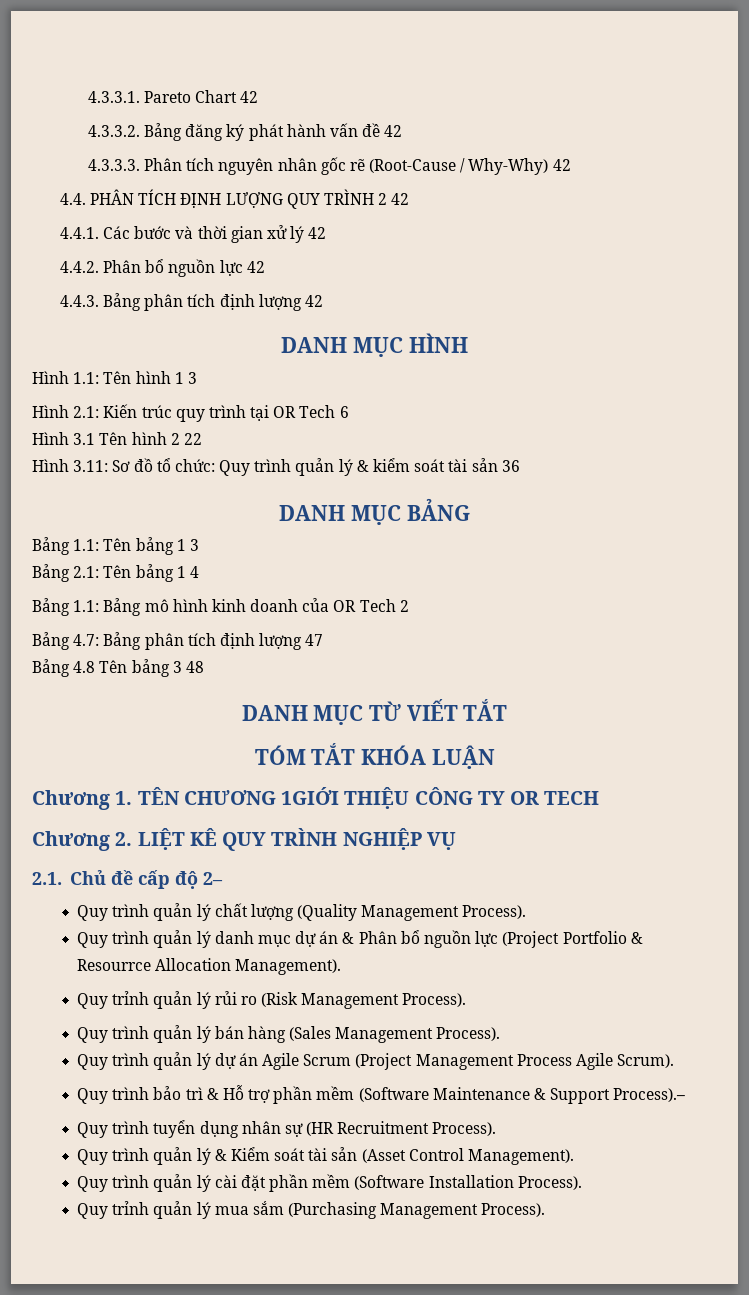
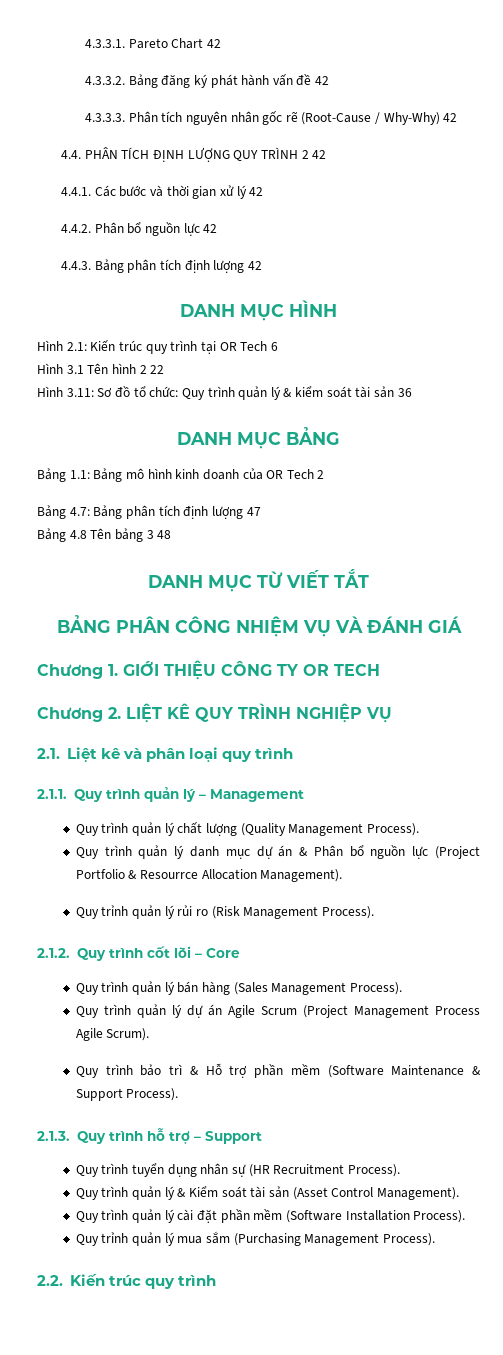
[32,371,197,384] // Hình 1.1: Tên hình 1 3 -> (337, 308) none
[32,537,199,555] [32,564,199,582] // Bảng 1.1: Tên bảng 1 3 // Bảng 2.1: Tên bảng 1 4 -> (340, 436) none
[254,743,495,769] TÓM TẮT KHÓA LUẬN -> [56,615,462,637] BẢNG PHÂN CÔNG NHIỆM VỤ VÀ ĐÁNH GIÁ
[137,787,340,805] TÊN CHƯƠNG 1GIỚI -> [123,661,159,676] GIỚI
[69,870,223,889] Chủ đề cấp độ 2– -> [66,747,294,763] [37,787,304,802] Liệt kê và phân loại quy trình // 2.1.1. Quy trình quản lý – Management
(467, 1000) none -> [37,946,240,961] // 2.1.2. Quy trình cốt lõi – Core
[613,1088,686,1102] Process).– -> [126,1088,179,1101] [37,1128,262,1144] Process). // 2.1.3. Quy trình hỗ trợ – Support
(546, 1210) none -> [37,1274,216,1289] // 2.2. Kiến trúc quy trình

